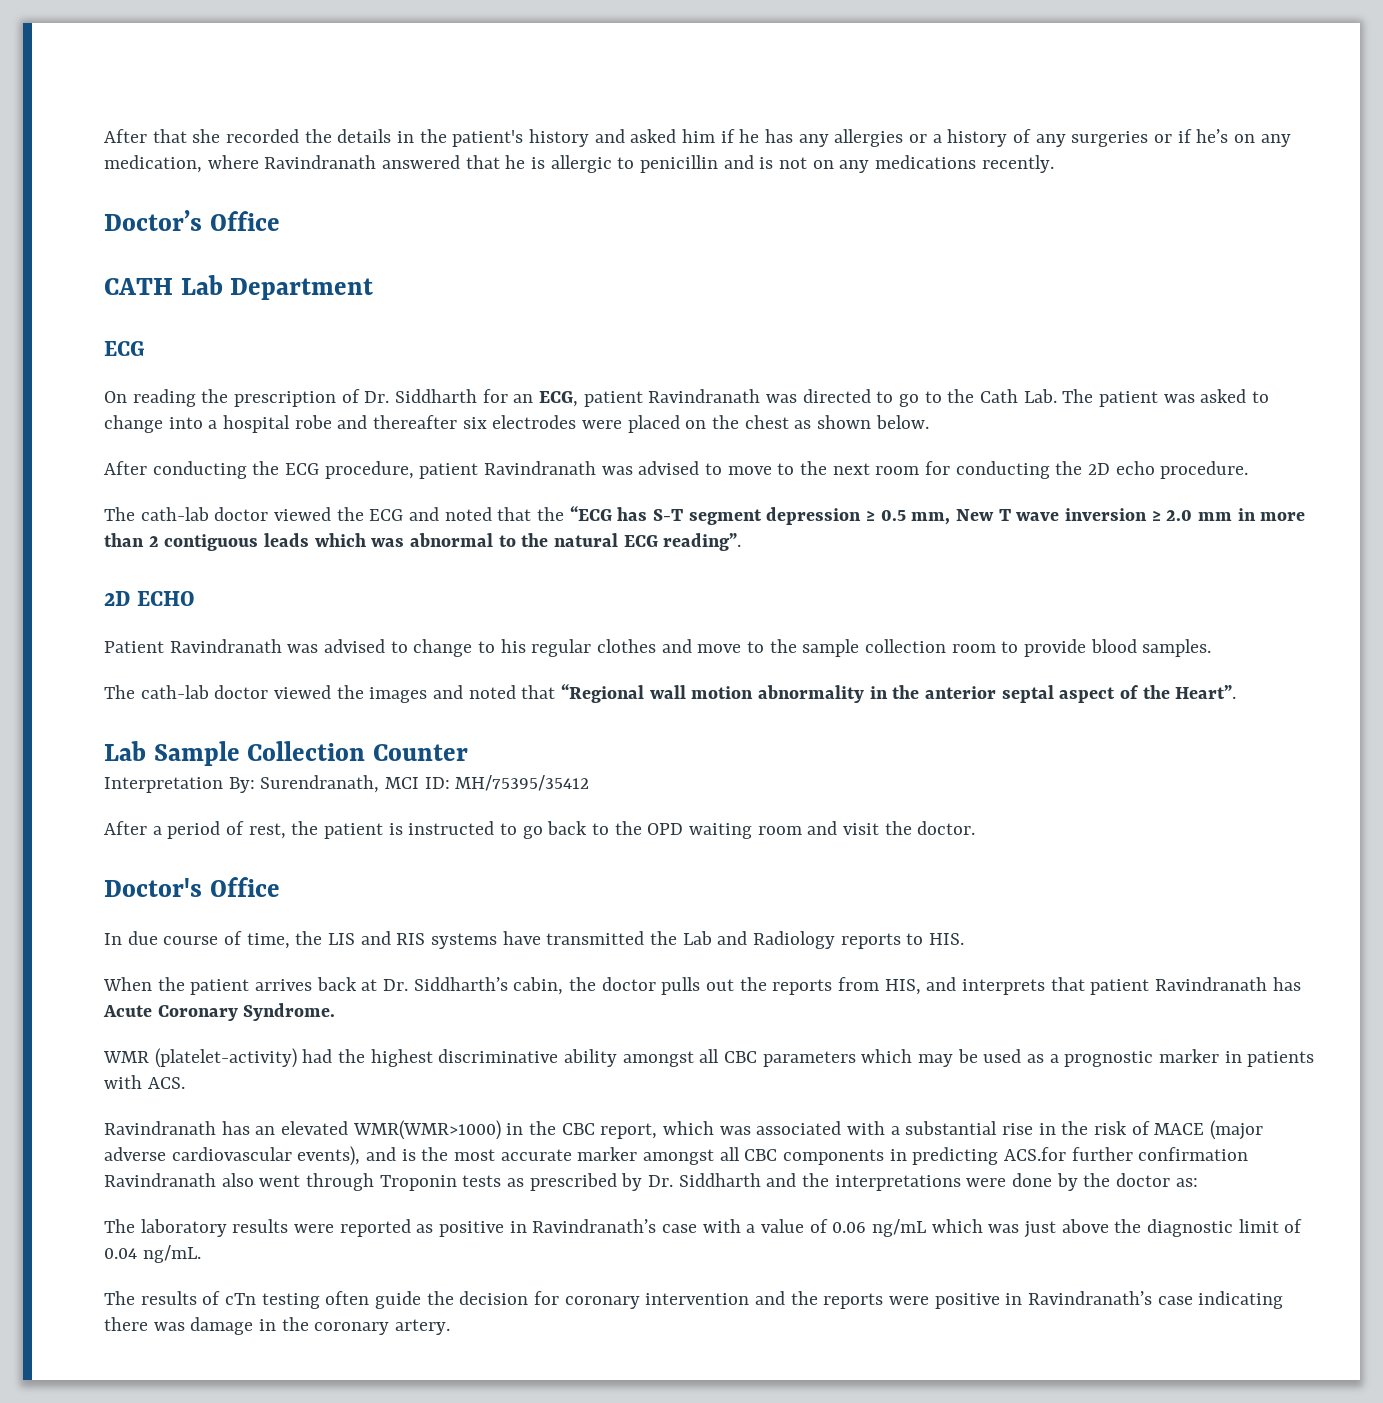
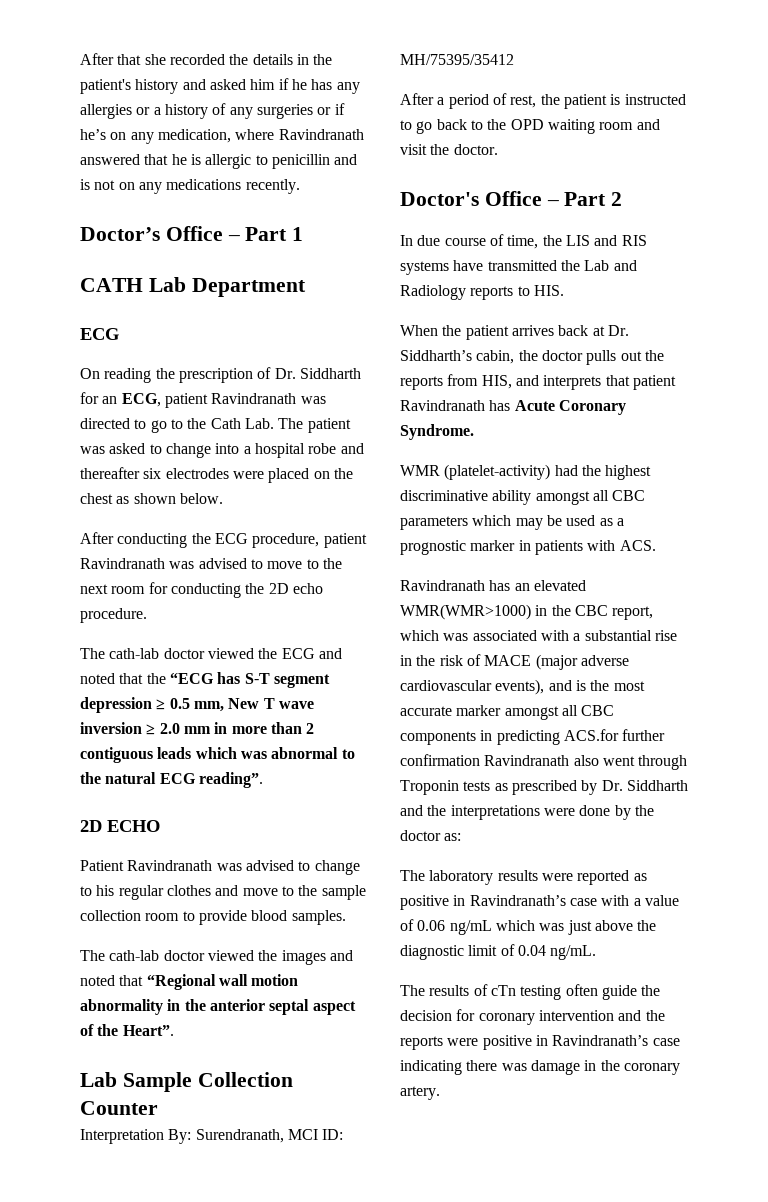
(280, 221) none -> [227,227,304,241] – Part 1
(280, 887) none -> [546,192,623,206] – Part 2

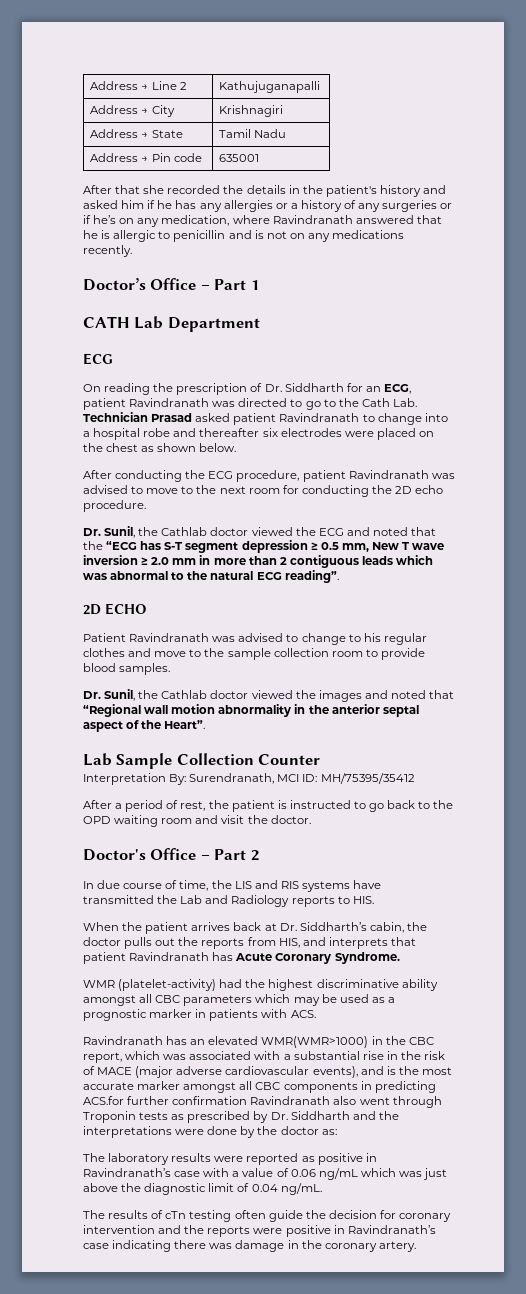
(80, 59) none -> [90,81,187,90] [219,81,321,93] [90,105,175,117] [219,105,284,117] [90,129,183,138] [219,129,287,138] [90,153,202,162] [219,154,260,162] Address → Line 2 | Kathujuganapalli // Address → City | Krishnagiri // Address → State | Tamil Nadu // Address → Pin code | 635001 //
[278,418,351,433] [80,443,146,454] The patient was asked -> [83,412,360,425] Technician Prasad asked patient Ravindranath
[80,648,160,659] The cath-lab -> [83,526,208,538] Dr. Sunil, the Cathlab
[80,950,160,961] The cath-lab -> [83,689,208,701] Dr. Sunil, the Cathlab

